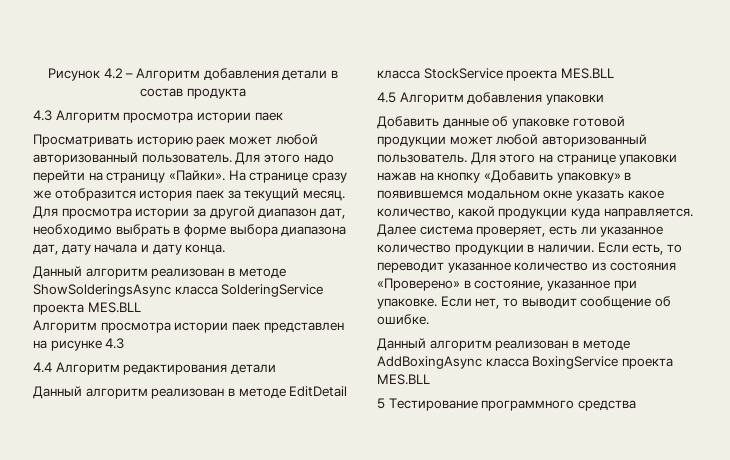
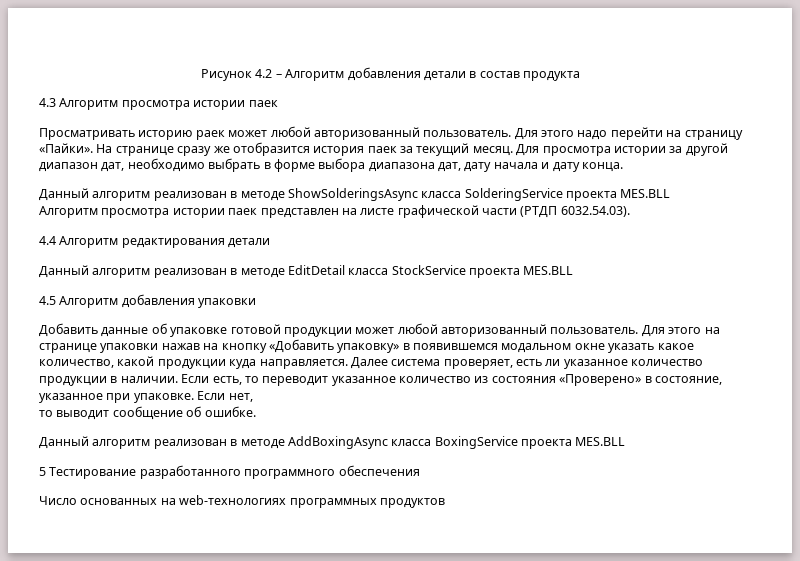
[50,338,125,351] рисунке 4.3 -> [360,205,630,218] листе графической части (РТДП 6032.54.03).
(500, 303) none -> (253, 397) //
[481,400,636,411] программного средства -> [139,465,420,479] [39,495,445,508] разработанного программного обеспечения // Число основанных на web-технологиях программных продуктов

